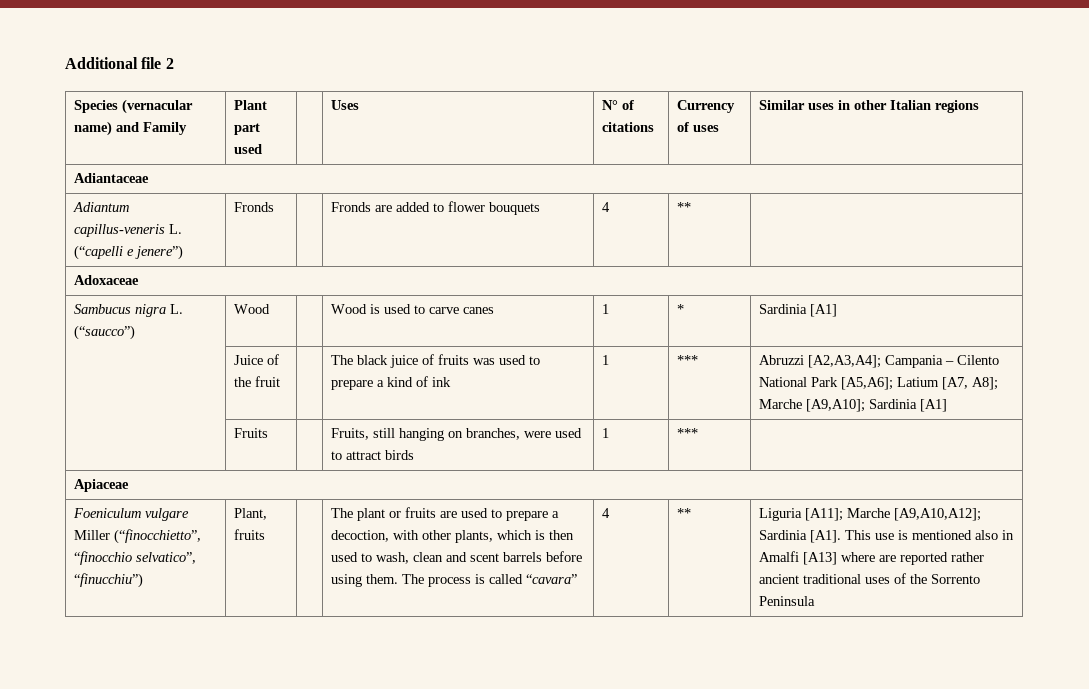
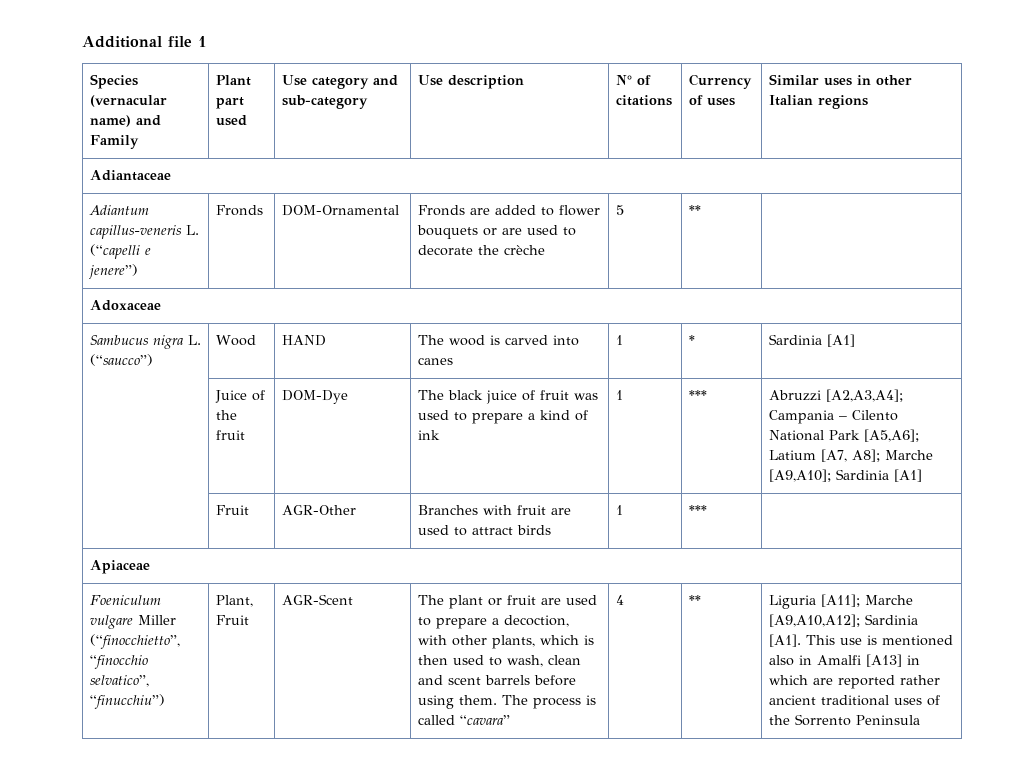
[165,58,174,69] 2 -> [198,36,207,47] 1
[331,100,360,110] | Uses -> [281,75,398,89] [281,95,368,109] [417,75,524,89] Use category and sub-category | Use description
(275, 207) none -> [281,205,399,216] DOM-Ornamental
[602,202,611,212] | 4 -> [482,225,576,236] [417,245,545,256] [615,205,624,215] or are used to decorate the crèche | 5
[331,304,460,314] | Wood is used to carve -> [281,335,326,346] [417,335,579,346] HAND | The wood is carved into
(281, 381) none -> [281,390,348,404] DOM-Dye
[438,354,470,365] fruits -> [539,390,569,400] fruit
[234,428,269,438] [331,428,552,441] Fruits | | Fruits, still hanging on branches, were -> [215,505,249,515] [281,505,356,515] [417,505,571,515] Fruit | AGR-Other | Branches with fruit are
[234,529,266,540] fruits | -> [215,615,249,625] [281,594,353,605] Fruit | AGR-Scent
[405,507,437,518] fruits -> [506,595,536,605] fruit
[841,552,876,562] where -> [906,655,920,665] [768,675,808,685] in which

